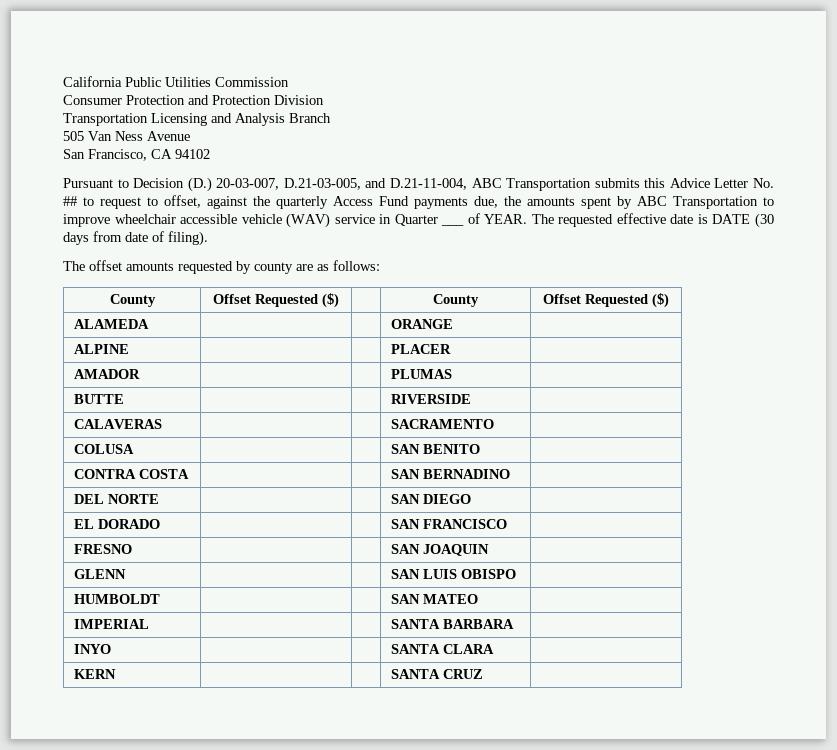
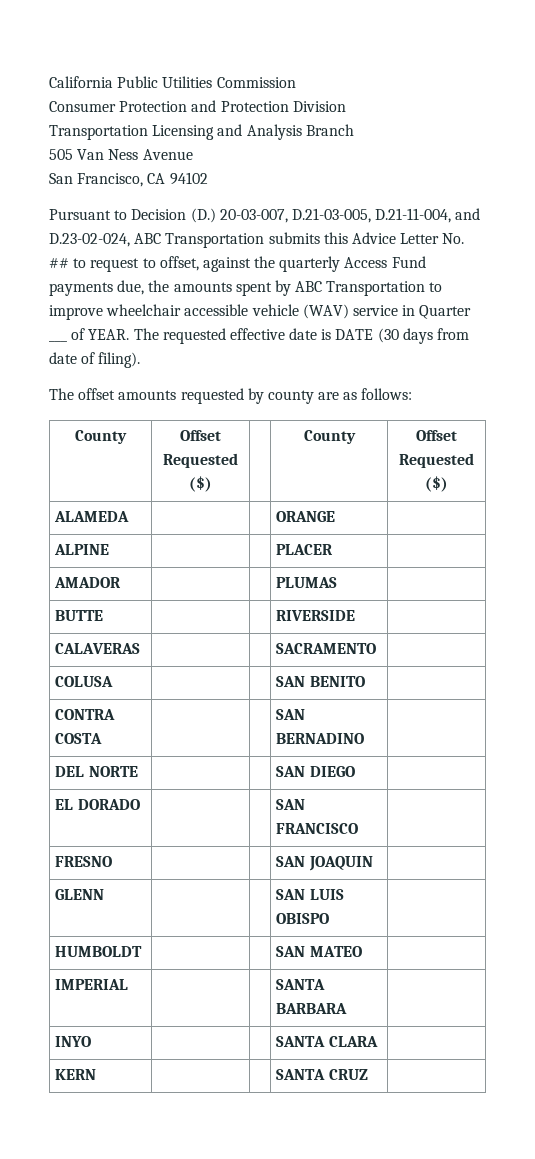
[365,178,467,190] and D.21-11-004, -> [375,208,481,223] [49,233,130,247] D.21-11-004, and D.23-02-024,

